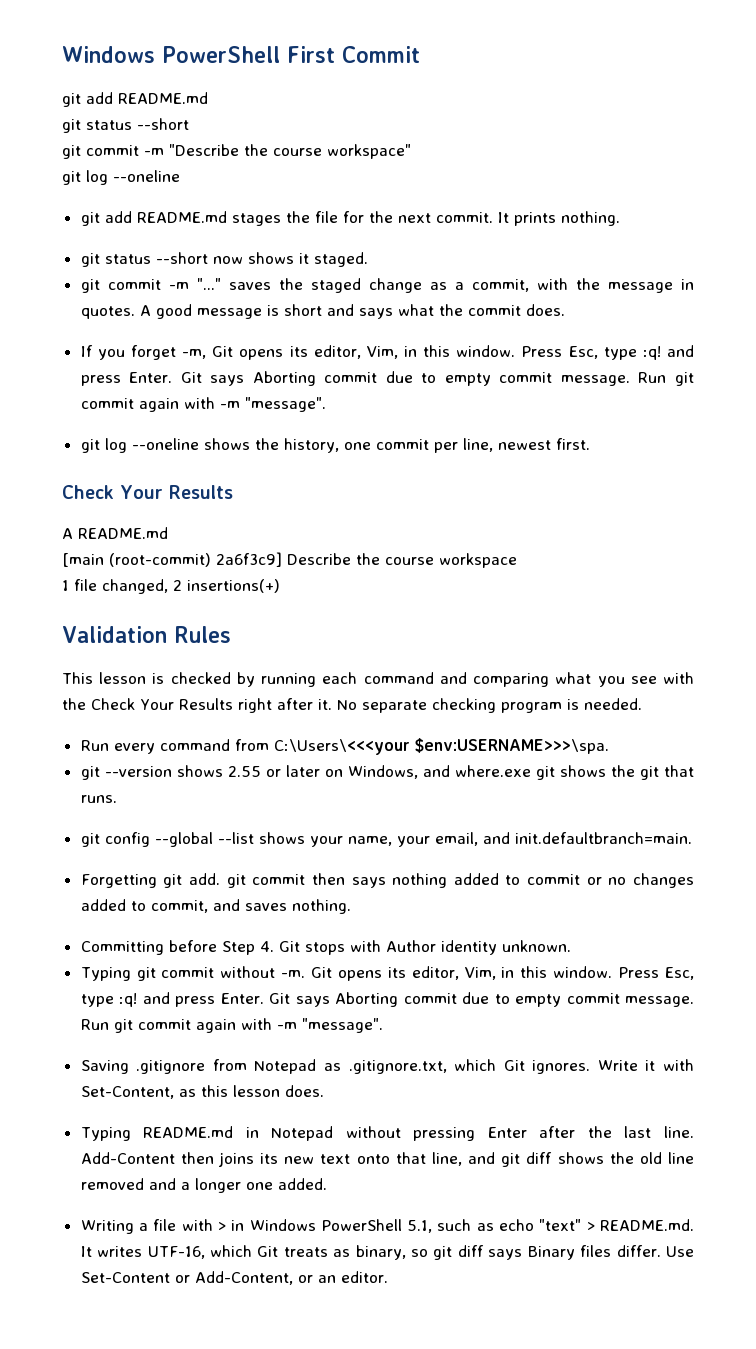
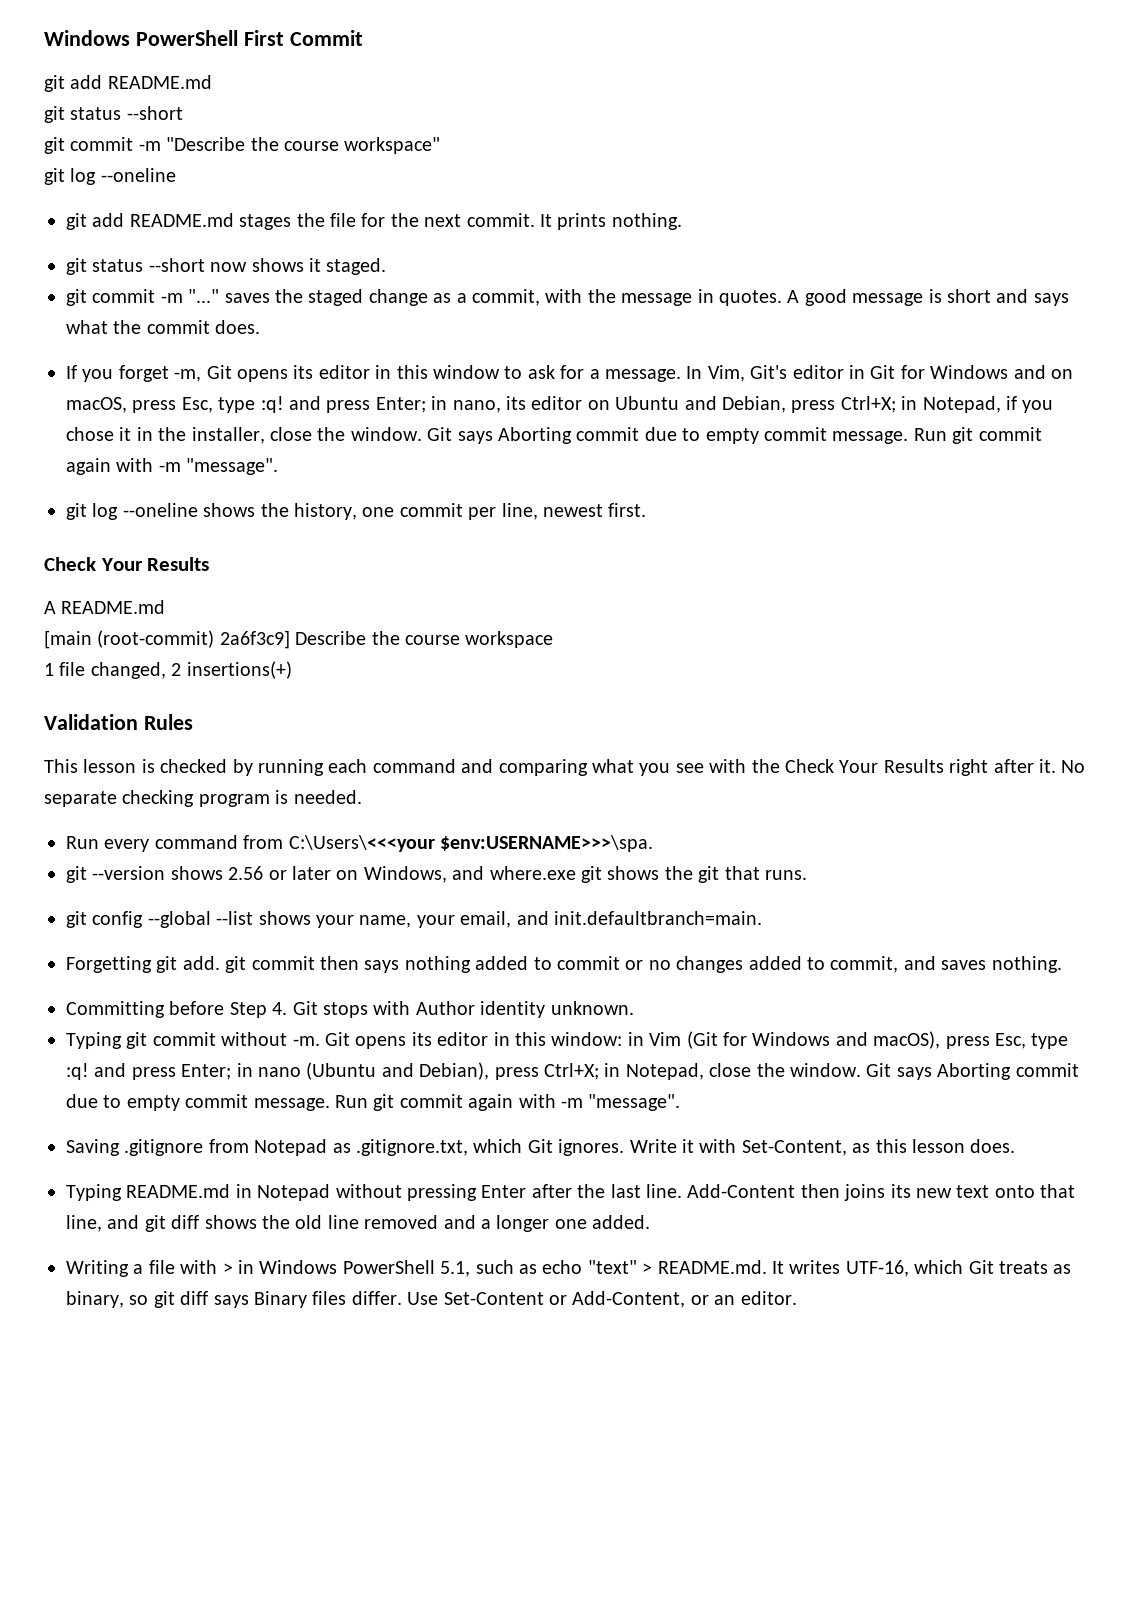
[313,345,694,360] [80,372,173,386] editor, Vim, in this window. Press Esc, type :q! and press Enter. -> [318,365,1073,382] [66,396,1054,413] [66,427,422,444] editor in this window to ask for a message. In Vim, Git's editor in Git for Windows and on macOS, press Esc, type :q! and press Enter; in nano, its editor on Ubuntu and Debian, press Ctrl+X; in Notepad, if you chose it in the installer, close the window.
[227,766,261,777] 2.55 -> [228,866,264,880] 2.56
[411,966,694,980] [80,992,264,1007] editor, Vim, in this window. Press Esc, type :q! and press Enter. -> [437,1031,1069,1049] [66,1062,861,1080] editor in this window: in Vim (Git for Windows and macOS), press Esc, type :q! and press Enter; in nano (Ubuntu and Debian), press Ctrl+X; in Notepad, close the window.

